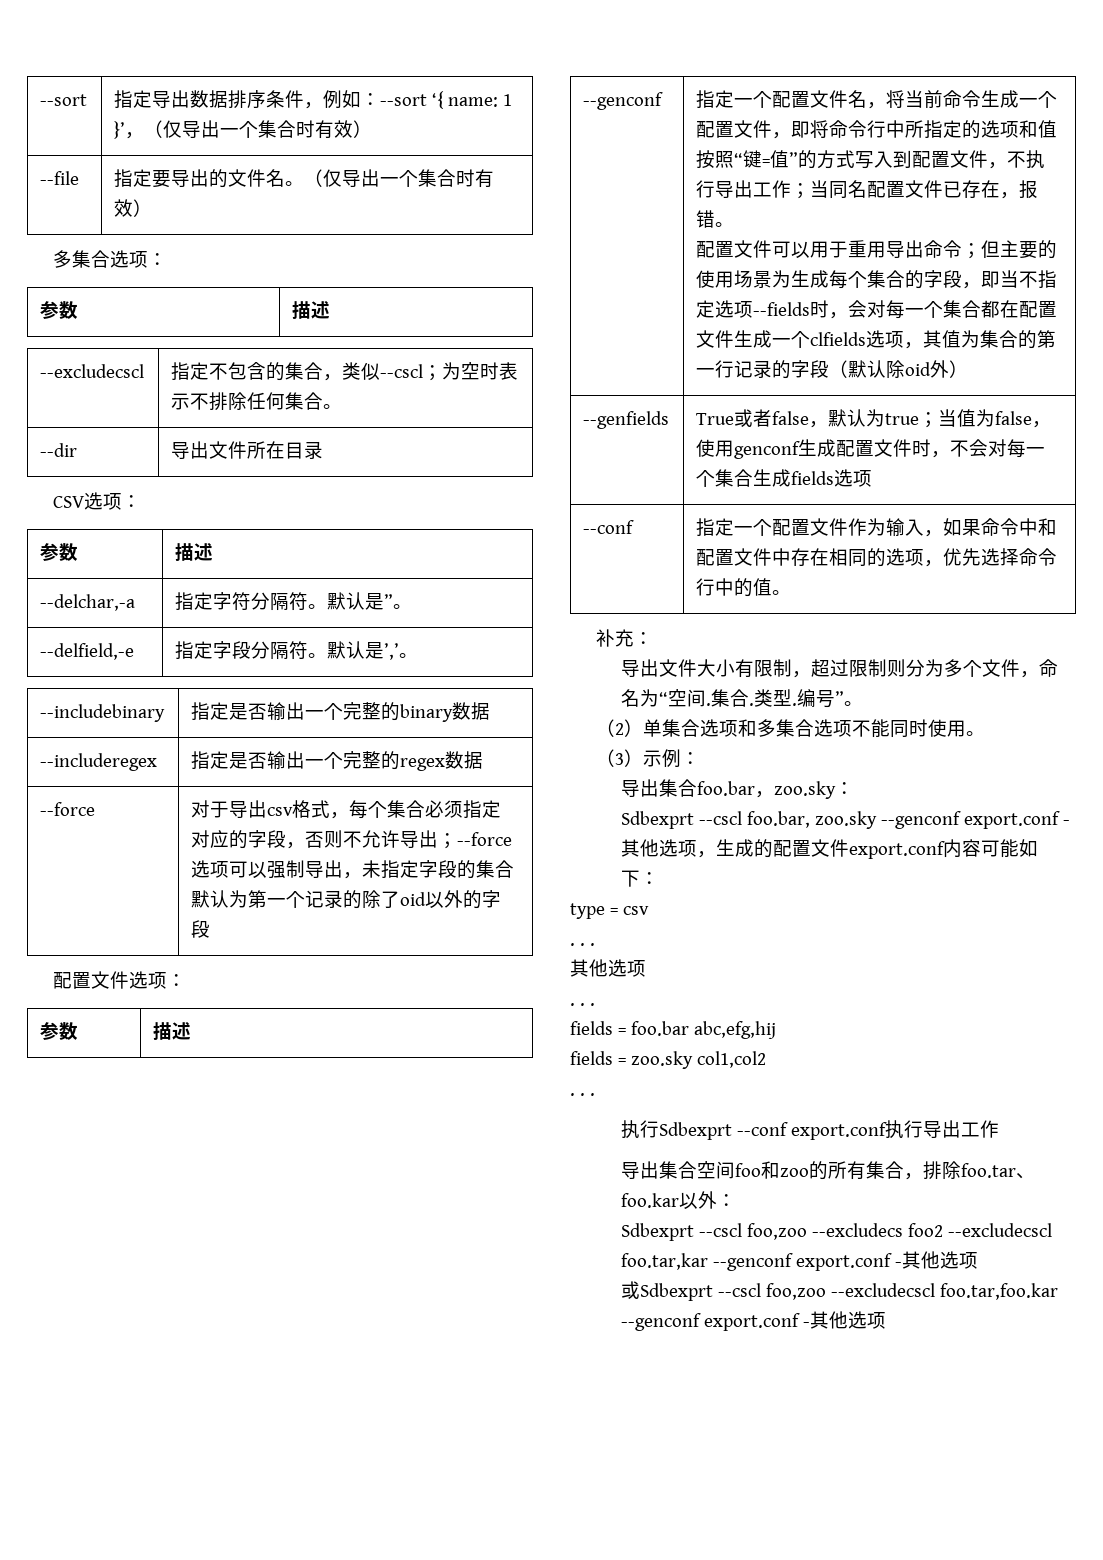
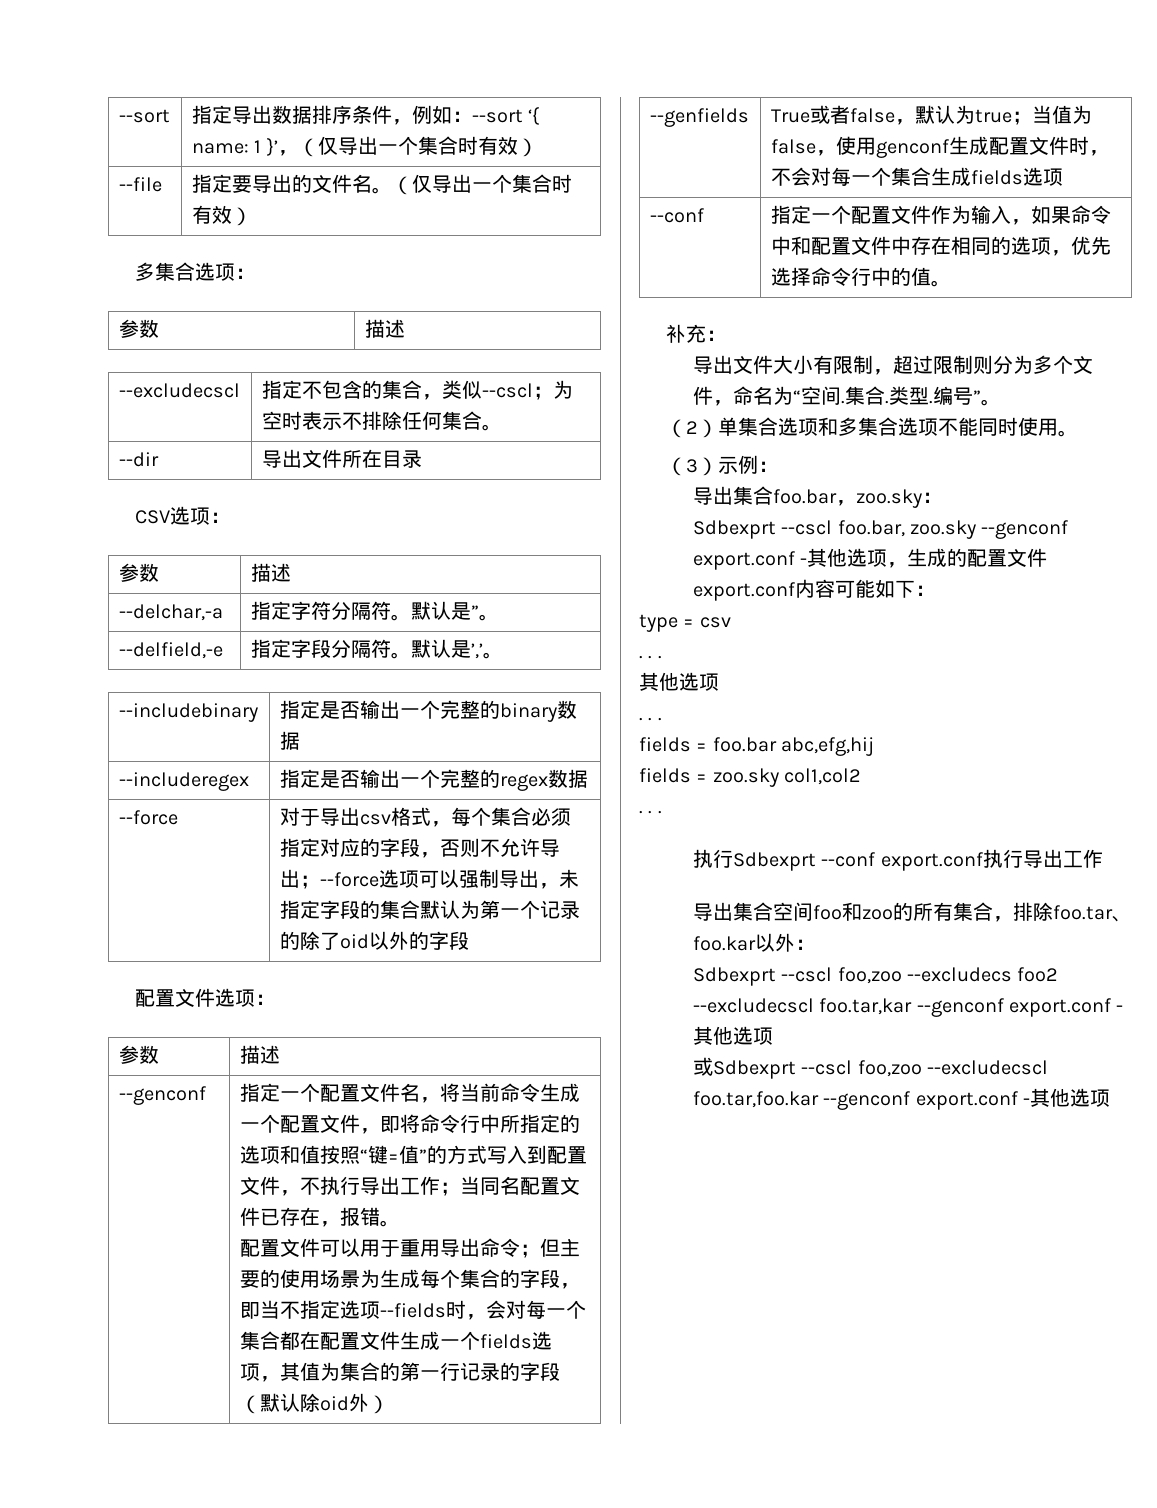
[810,332,867,346] clfields -> [479,1334,532,1349] fields

